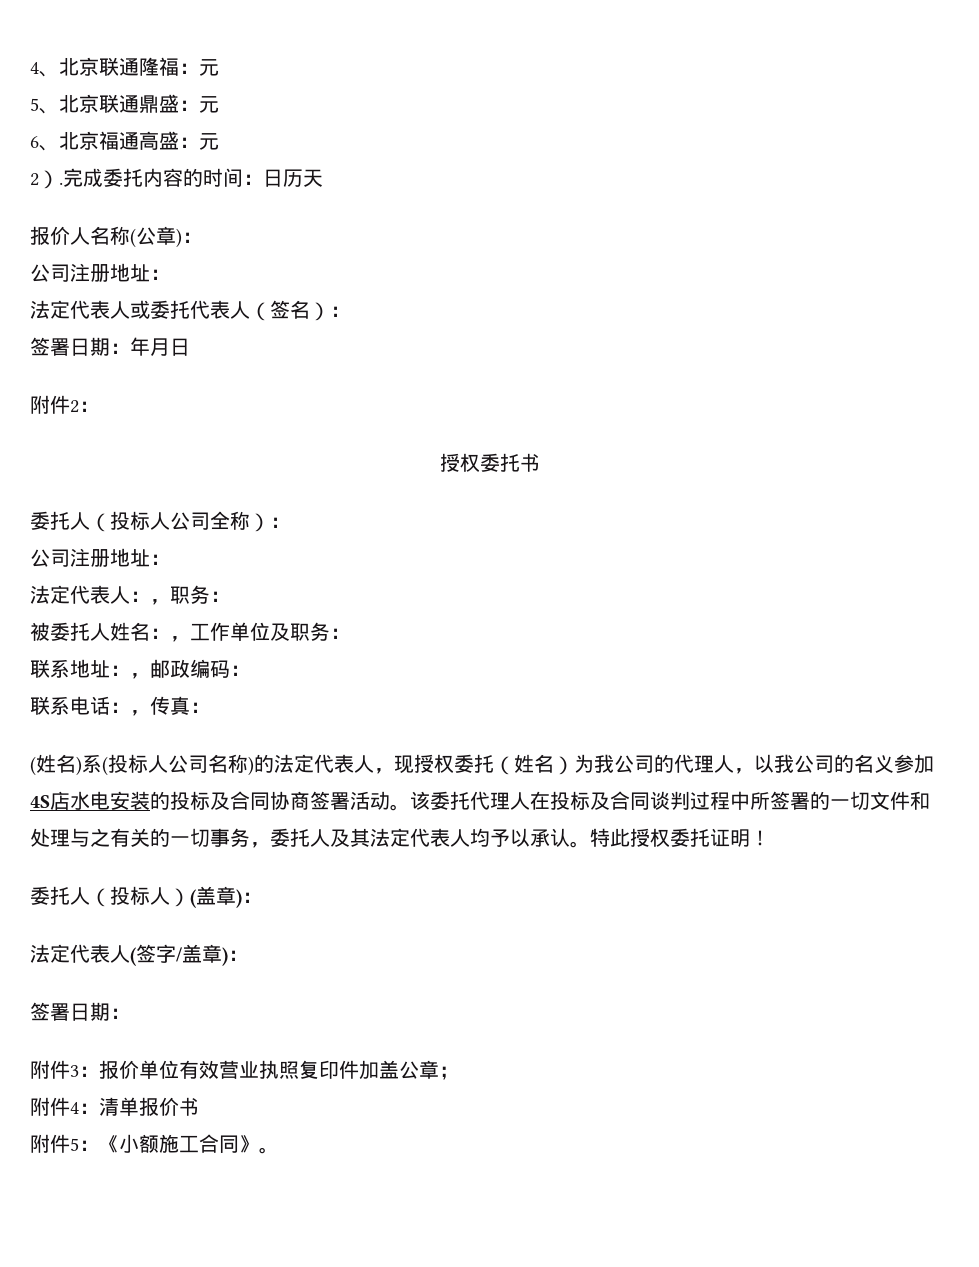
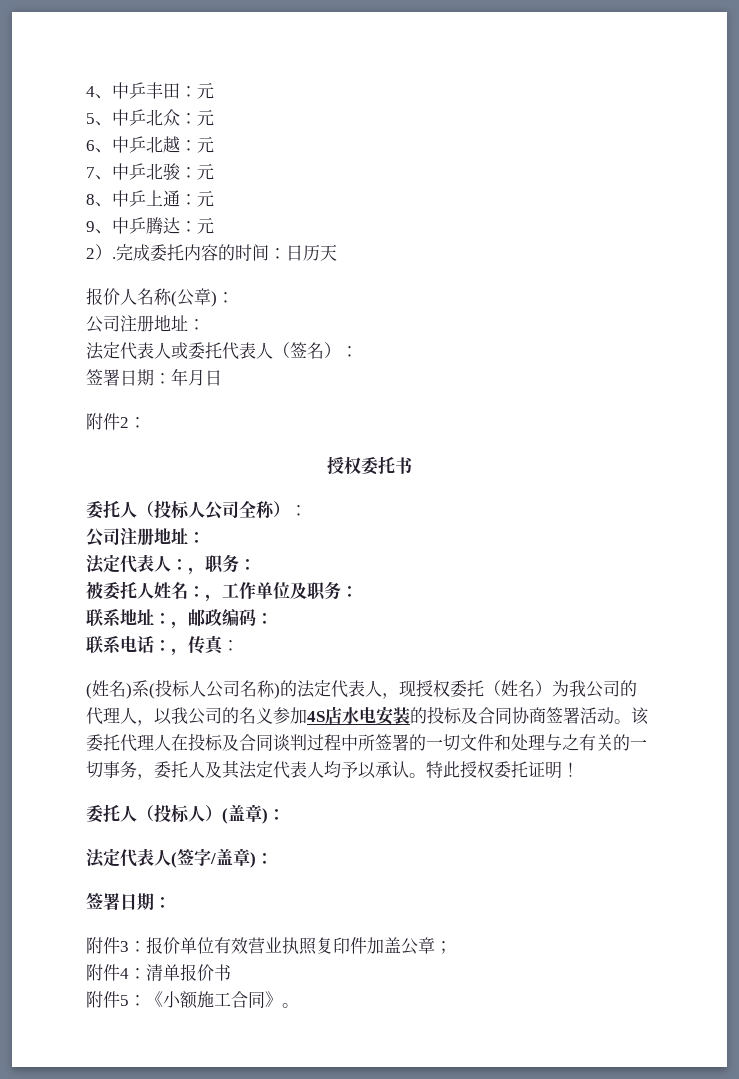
[59,57,179,76] 北京联通隆福 -> [112,82,180,99] 中乒丰田
[59,94,179,113] 北京联通鼎盛 -> [112,109,180,126] 中乒北众
[59,131,179,150] 北京福通高盛 -> [112,136,214,153] [86,163,214,180] [86,190,214,207] [86,217,180,234] 中乒北越：元 // 7、中乒北骏：元 // 8、中乒上通：元 // 9、中乒腾达

